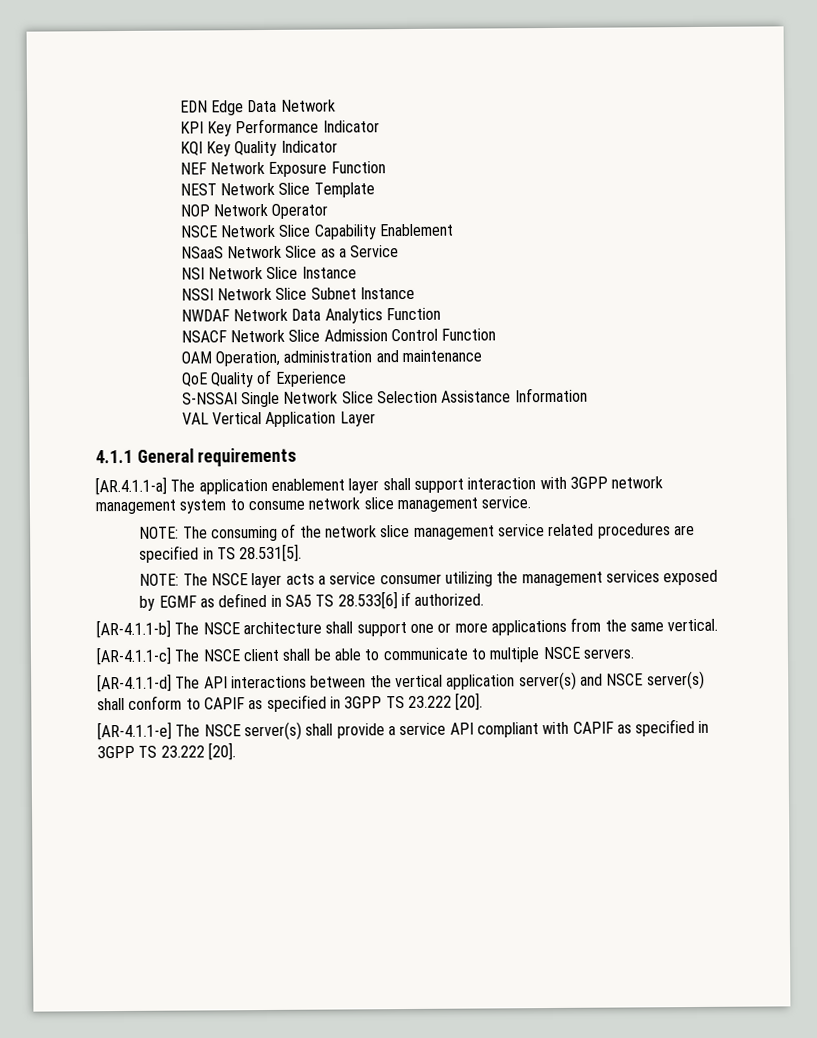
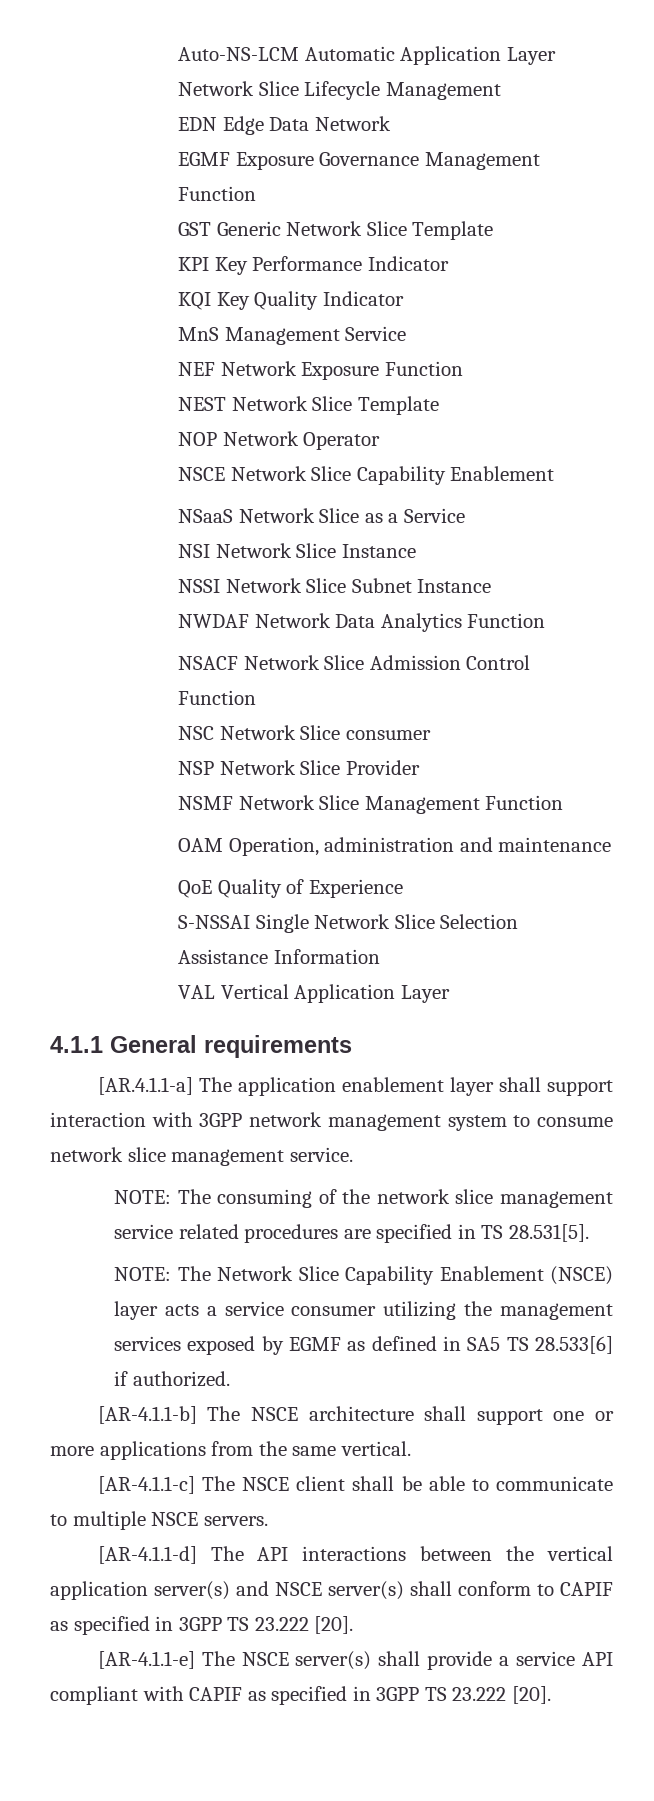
[179,99,336,116] EDN Edge Data Network -> [178,46,556,65] [178,81,501,100] [178,116,391,135] [178,152,540,170] [178,186,257,201] [178,221,494,240] Auto-NS-LCM Automatic Application Layer Network Slice Lifecycle Management // EDN Edge Data Network // EGMF Exposure Governance Management Function // GST Generic Network Slice Template
(338, 146) none -> [178,326,407,345] // MnS Management Service
(497, 334) none -> [178,725,431,740] [178,760,420,775] [178,795,564,814] // NSC Network Slice consumer // NSP Network Slice Provider // NSMF Network Slice Management Function
[211,573,249,586] NSCE -> [217,1266,613,1285] Network Slice Capability Enablement (NSCE)

